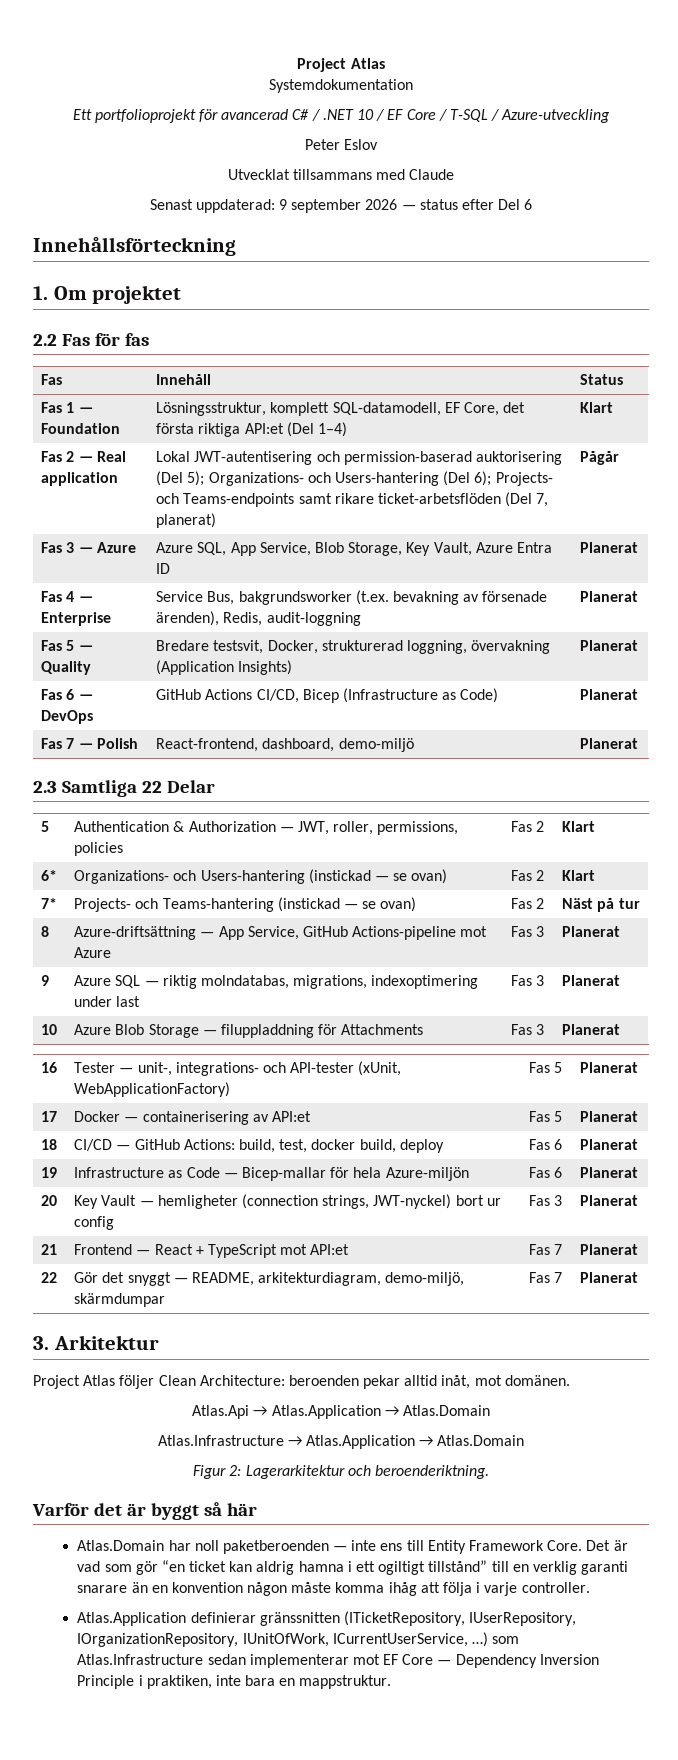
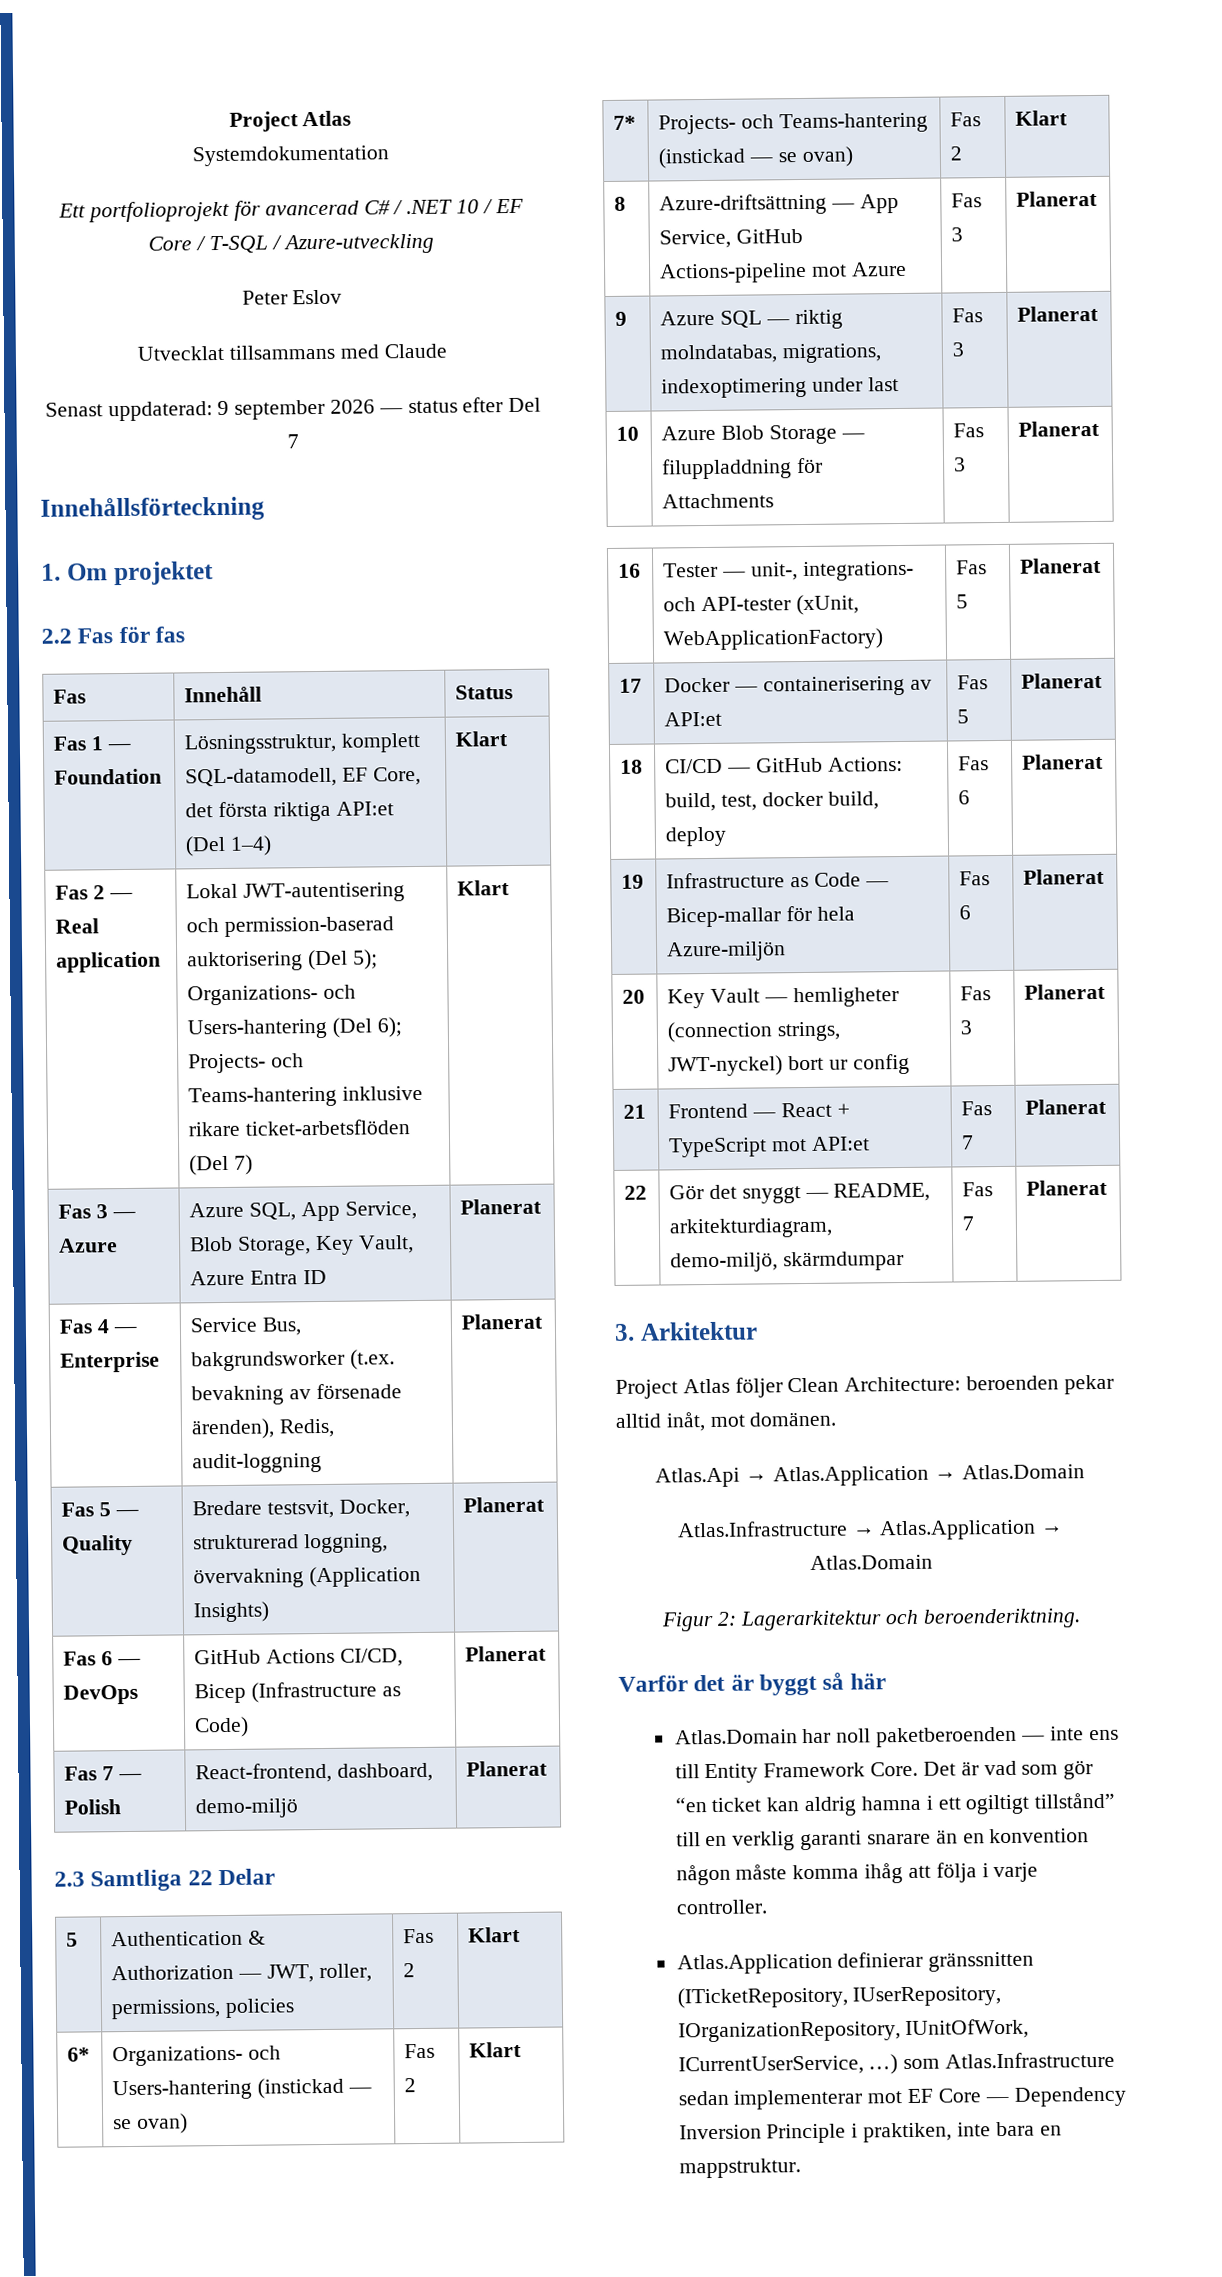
[524,199,533,210] 6 -> [287,434,299,449] 7
[183,493,332,507] Teams-endpoints samt -> [188,1085,423,1108] Teams-hantering inklusive
[536,493,549,507] [156,513,217,528] [580,451,620,465] 7, planerat) | Pågår -> [233,1154,253,1175] [457,880,511,896] 7) | Klart
[562,898,640,912] Näst på tur -> [1015,110,1069,126] Klart

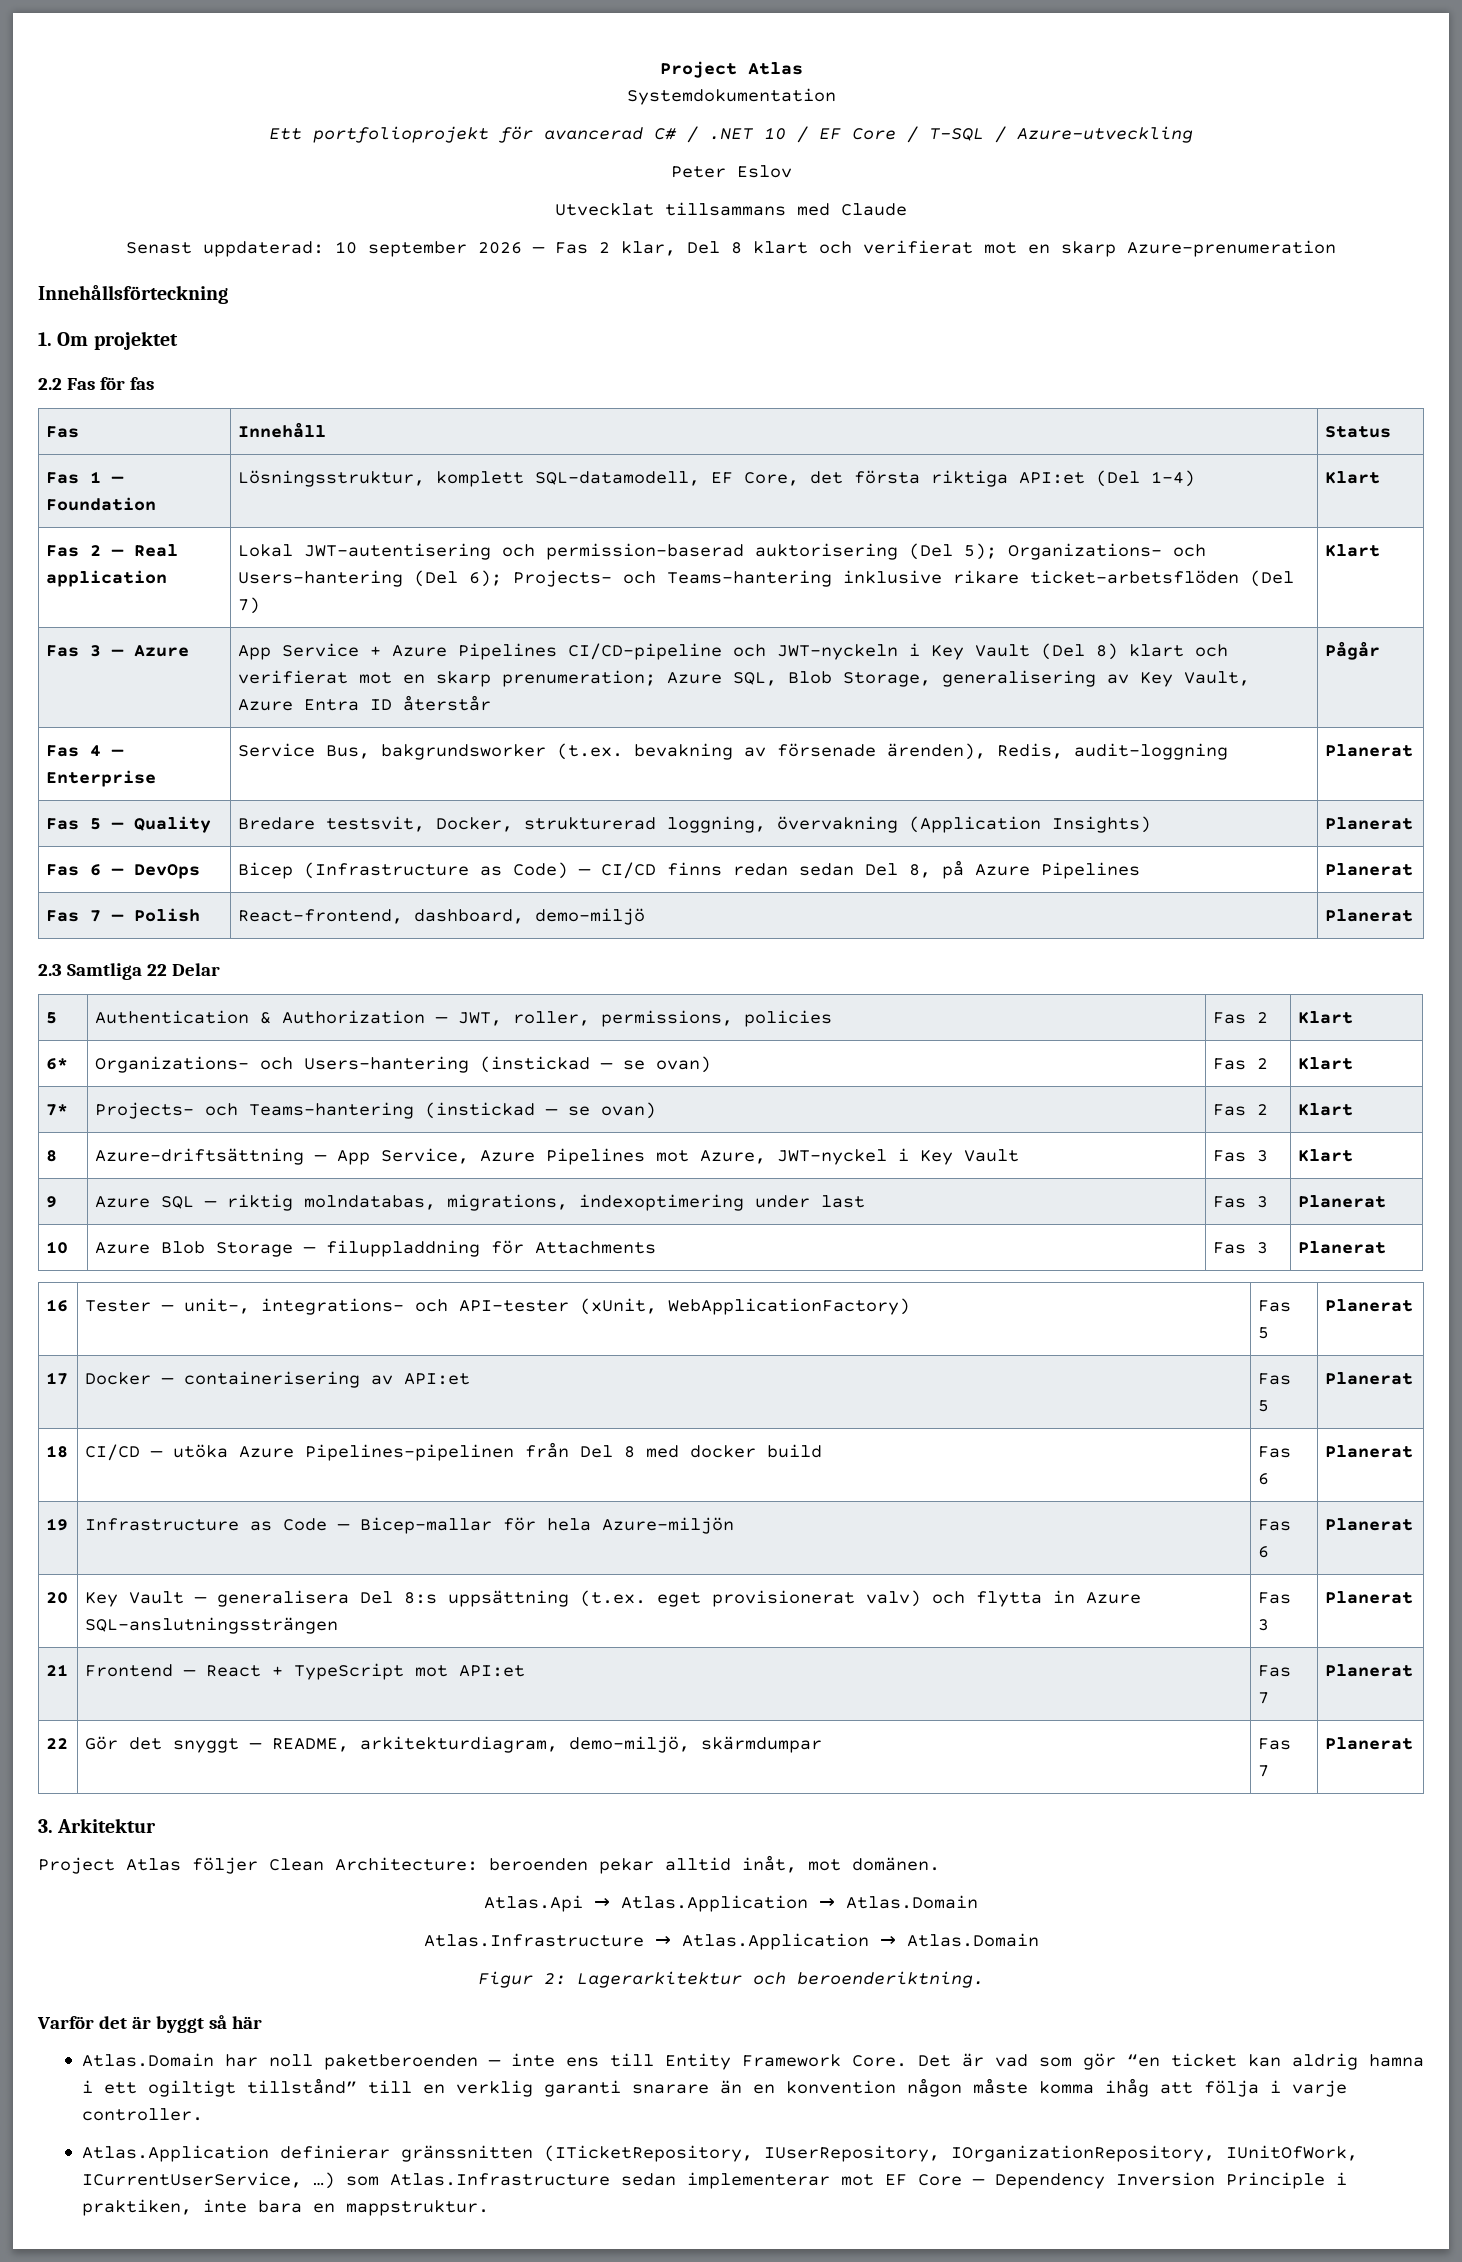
[217,400,230,416] 9 -> [335,241,357,254] 10
[407,397,542,414] [287,434,299,449] status efter Del 7 -> [555,240,1336,257] Fas 2 klar, Del 8 klart och verifierat mot en skarp Azure-prenumeration
[189,1201,417,1222] [189,1236,311,1256] Azure SQL, App Service, Blob Storage, -> [238,643,1229,660] [238,670,1130,687] App Service + Azure Pipelines CI/CD-pipeline och JWT-nyckeln i Key Vault (Del 8) klart och verifierat mot en skarp prenumeration; Azure SQL, Blob Storage, generalisering av
[460,1198,543,1215] | Planerat -> [403,695,492,711] [1325,641,1381,660] återstår | Pågår
[194,1648,403,1667] GitHub Actions CI/CD, -> (201, 871) none
(250, 1727) none -> [578,860,1141,879] — CI/CD finns redan sedan Del 8, på Azure Pipelines
[735,228,803,244] [660,261,907,284] [951,193,983,208] [951,227,964,242] [1016,190,1099,207] GitHub Actions-pipeline mot Azure | Fas 3 | Planerat -> [480,1148,1020,1165] [1213,1150,1269,1162] [1298,1149,1354,1162] Azure Pipelines mot Azure, JWT-nyckel i Key Vault | Fas 3 | Klart
[755,756,903,773] [665,791,879,812] [665,826,727,847] GitHub Actions: build, test, docker build, deploy -> [173,1442,823,1461] utöka Azure Pipelines-pipelinen från Del 8 med docker build
[792,987,899,1008] [667,1021,841,1043] [668,1053,910,1077] hemligheter (connection strings, JWT-nyckel) bort ur config -> [217,1590,1142,1607] [85,1617,339,1634] generalisera Del 8:s uppsättning (t.ex. eget provisionerat valv) och flytta in Azure SQL-anslutningssträngen

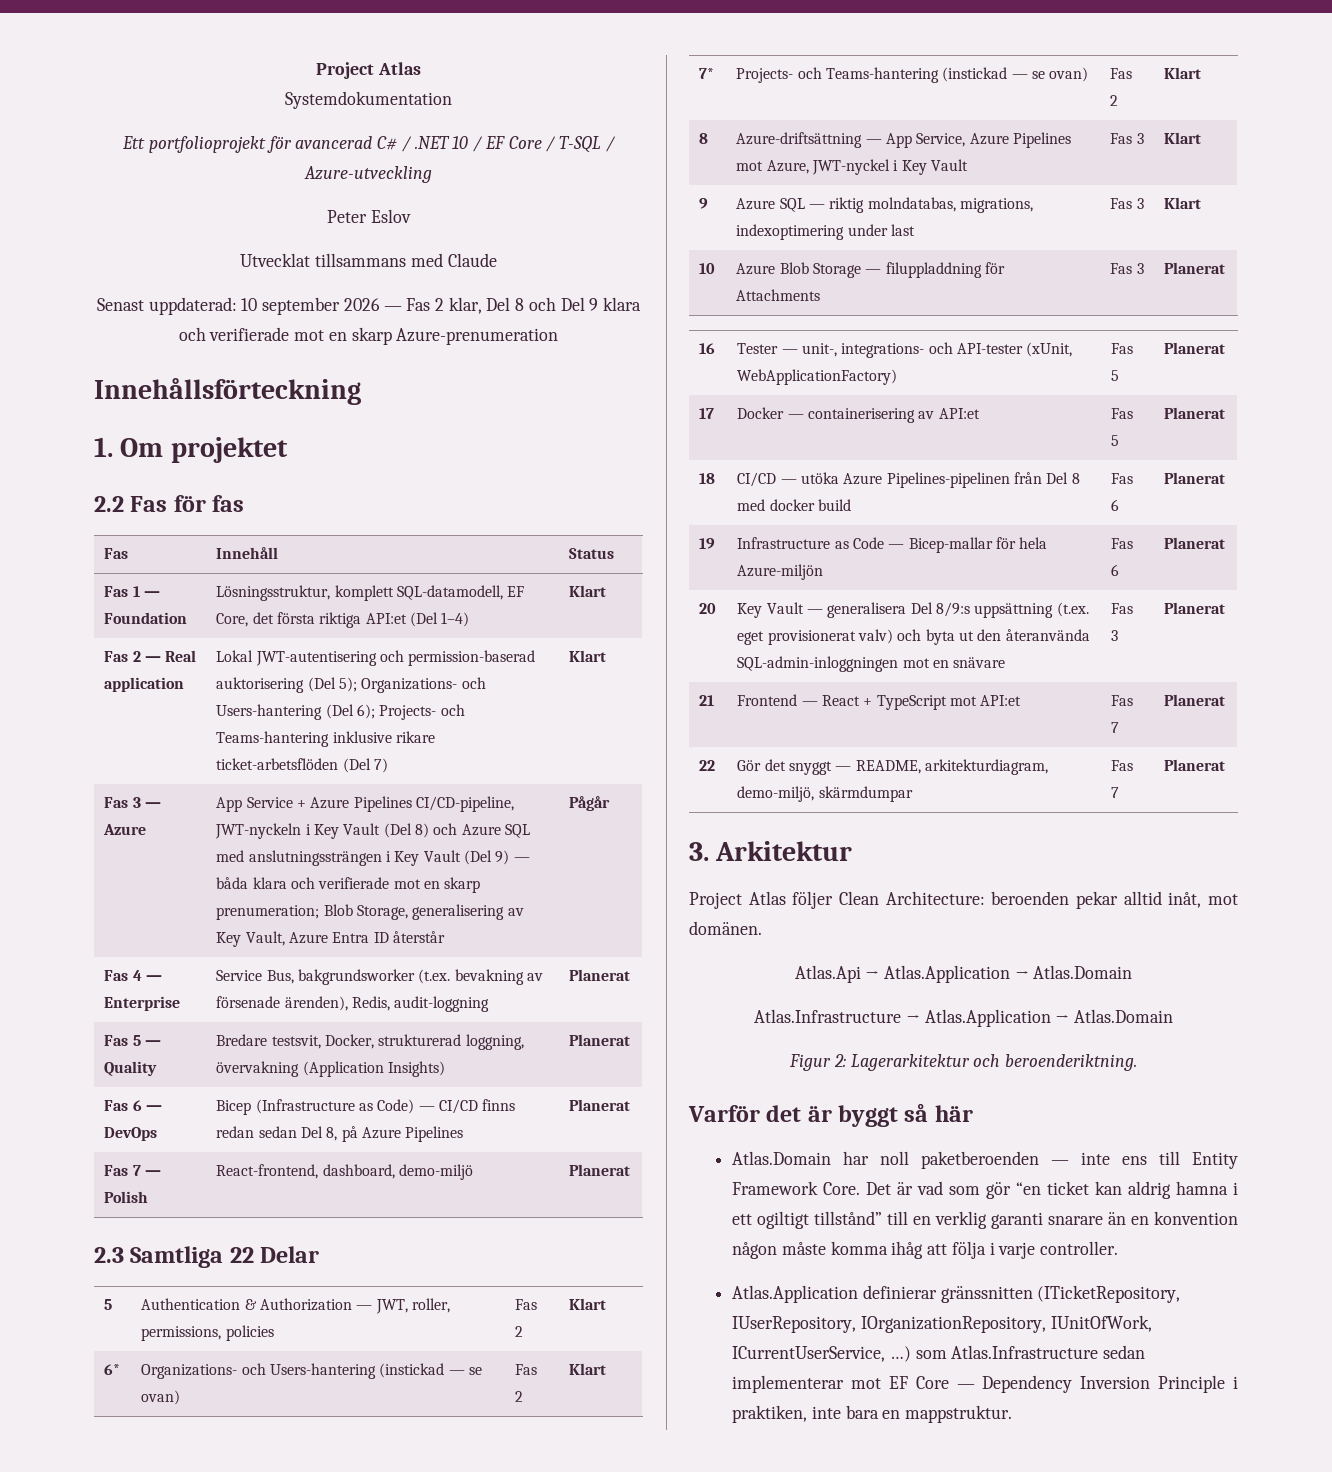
[753,240,973,254] klart och verifierat -> [528,297,642,311] [178,327,290,341] och Del 9 klara och verifierade
[568,643,767,660] CI/CD-pipeline och -> [415,796,514,812] CI/CD-pipeline,
[1129,644,1229,657] [238,670,349,684] klart och verifierat -> [433,823,530,838] [216,850,530,866] [216,877,390,889] och Azure SQL med anslutningssträngen i Key Vault (Del 9) — båda klara och verifierade
[667,672,778,686] Azure SQL, -> (320, 912) none
[1298,1195,1387,1208] Planerat -> [1164,197,1202,209] Klart
[404,1592,438,1604] 8:s -> [935,602,970,617] 8/9:s
[976,1590,1142,1607] [85,1617,339,1634] flytta in Azure SQL-anslutningssträngen -> [925,629,1090,645] [737,656,1006,672] byta ut den återanvända SQL-admin-inloggningen mot en snävare

